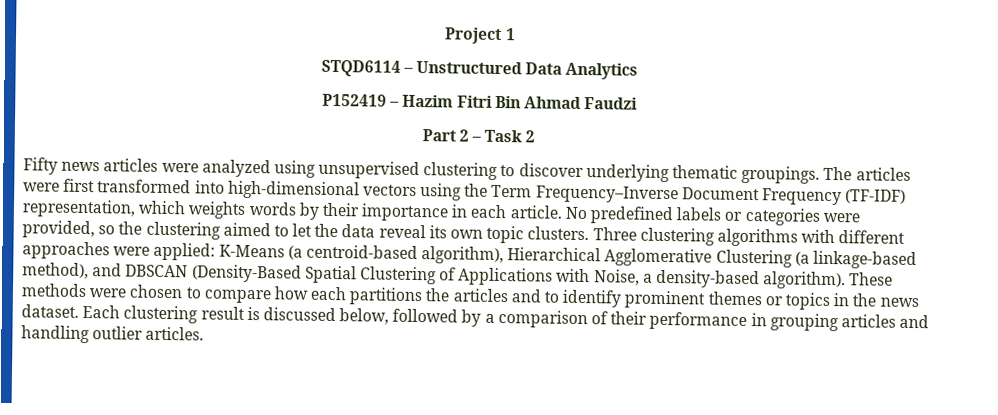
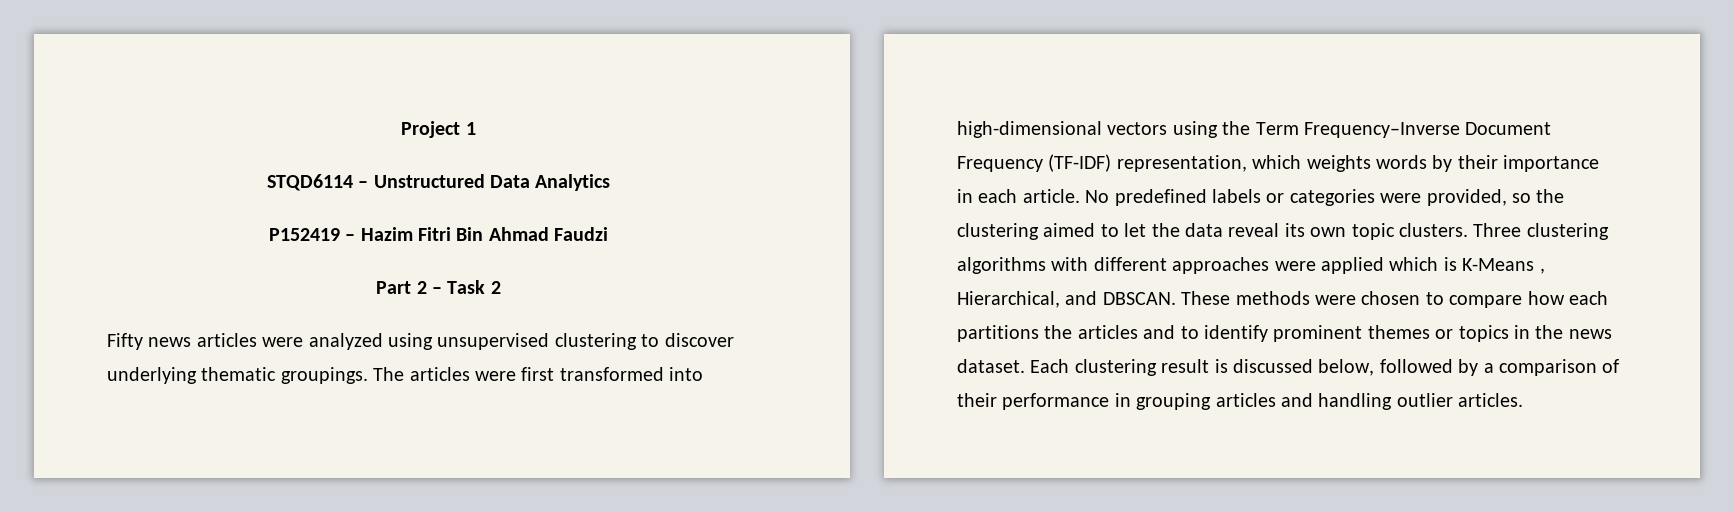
[153,242,918,270] [22,262,847,290] applied: K-Means (a centroid-based algorithm), Hierarchical Agglomerative Clustering (a linkage-based method), and DBSCAN (Density-Based Spatial Clustering of Applications with Noise, a density-based algorithm). -> [1321,257,1545,274] [957,291,1176,308] applied which is K-Means , Hierarchical, and DBSCAN.

